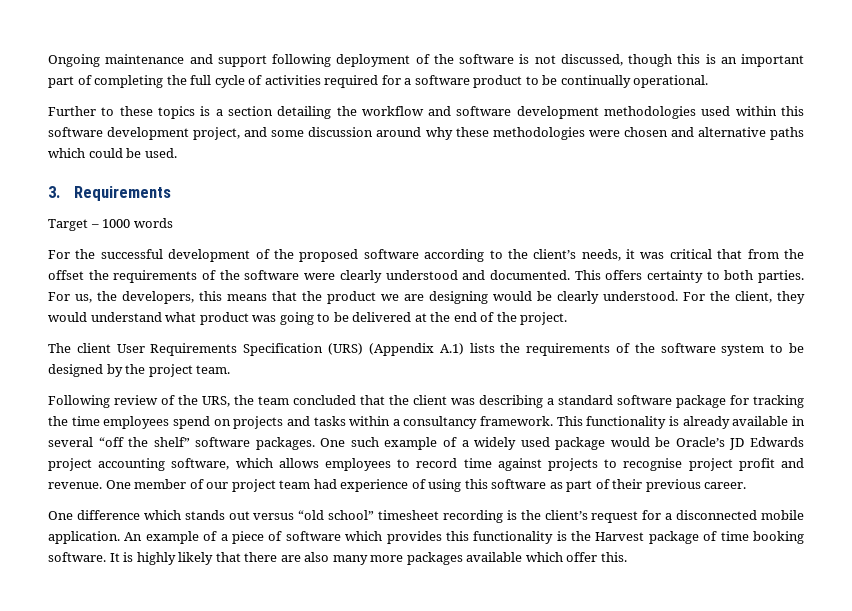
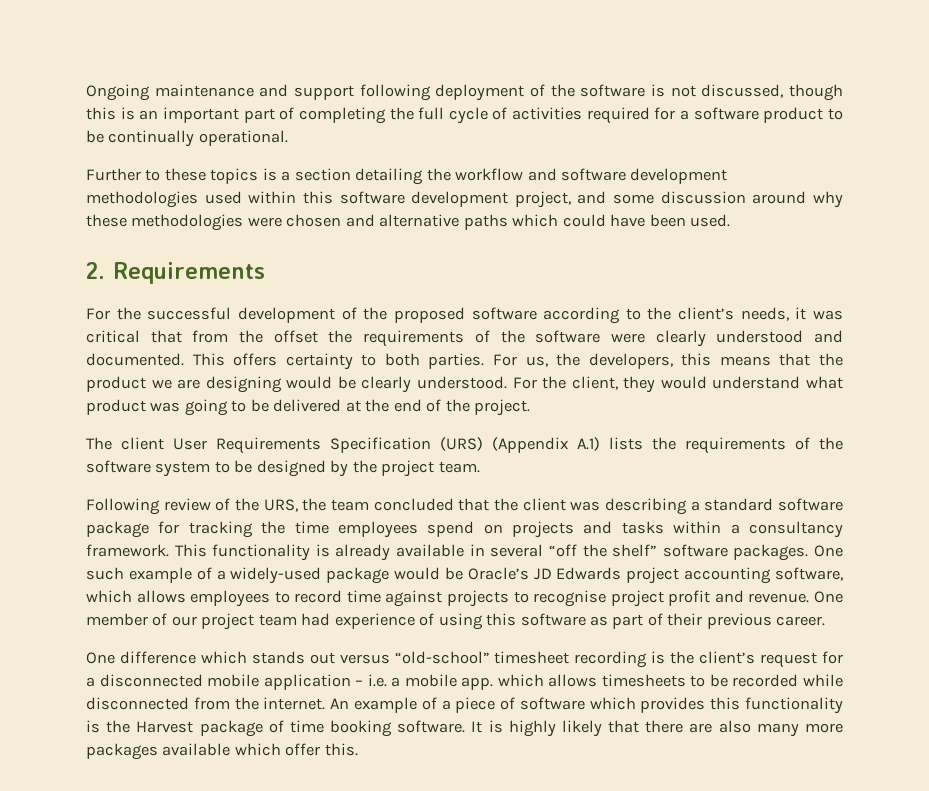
[126,148,142,158] be -> [610,214,686,227] have been
[48,186,171,201] [48,218,173,231] 3. Requirements // Target – 1000 words -> [86,262,266,284] 2. Requirements
[474,437,550,450] widely used -> [230,567,322,584] widely-used
[298,510,375,520] “old school” -> [394,651,490,664] “old-school”
[48,531,120,544] application. -> [263,674,844,690] [86,697,326,710] application – i.e. a mobile app. which allows timesheets to be recorded while disconnected from the internet.

